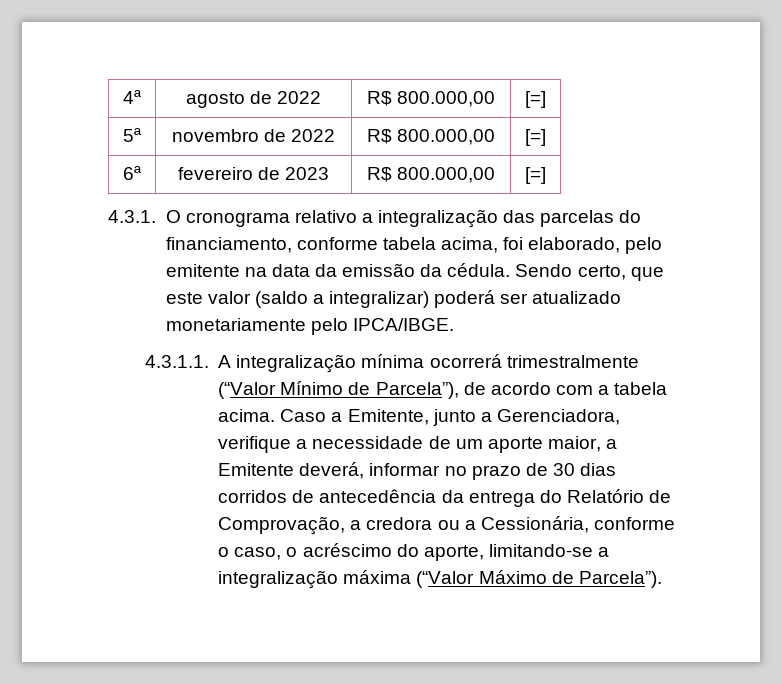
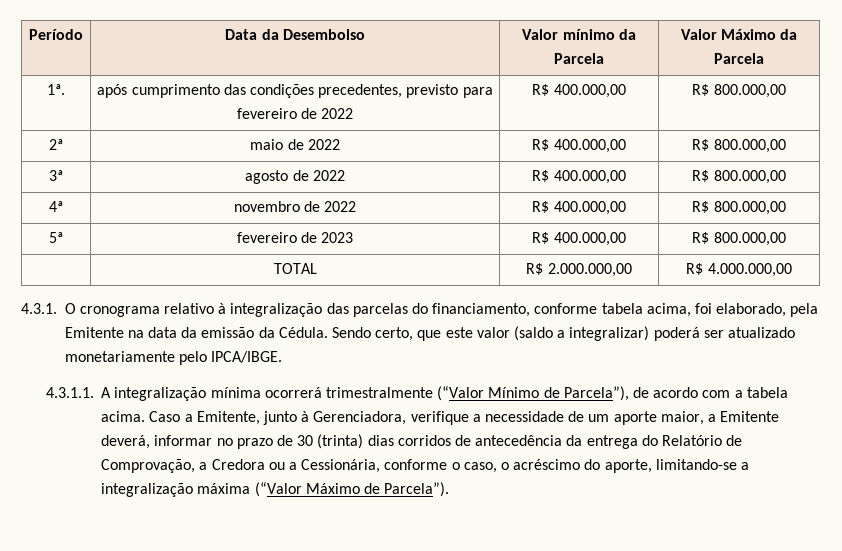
[123,90,142,104] 4ª -> [29,29,83,40] [225,29,365,40] [522,29,636,40] [554,53,604,64] [680,29,798,40] [714,53,764,64] [47,84,65,95] [97,84,493,98] [236,108,354,119] [532,84,626,98] [692,84,786,98] [49,139,63,150] [250,139,340,150] [532,139,626,153] [692,139,786,153] [49,170,63,181] Período | Data da Desembolso | Valor mínimo da Parcela | Valor Máximo da Parcela // 1ª. | após cumprimento das condições precedentes, previsto para fevereiro de 2022 | R$ 400.000,00 | R$ 800.000,00 // 2ª | maio de 2022 | R$ 400.000,00 | R$ 800.000,00 // 3ª
[366,91,496,107] [525,91,546,108] [123,128,142,142] | R$ 800.000,00 | [=] // 5ª -> [532,170,626,184] [692,170,786,184] [49,201,63,212] | R$ 400.000,00 | R$ 800.000,00 // 4ª
[366,129,496,145] [525,129,546,146] [123,166,142,180] | R$ 800.000,00 | [=] // 6ª -> [532,201,626,215] [692,201,786,215] [49,232,63,243] | R$ 400.000,00 | R$ 800.000,00 // 5ª
[366,167,496,183] [525,167,546,184] | R$ 800.000,00 | [=] -> [532,232,626,246] [692,232,786,246] [273,263,317,274] [526,263,632,277] [686,263,792,277] | R$ 400.000,00 | R$ 800.000,00 // | TOTAL | R$ 2.000.000,00 | R$ 4.000.000,00
[361,213,373,223] a -> [218,303,227,314] à
[625,237,663,254] [165,264,240,277] pelo emitente -> [790,303,819,317] [64,327,124,338] pela Emitente
[447,263,511,277] cédula. -> [278,327,328,338] Cédula.
[480,412,492,422] a -> [301,411,310,422] à
(575, 469) none -> [317,434,364,449] (trinta)
[366,517,433,530] credora -> [211,459,265,470] Credora

